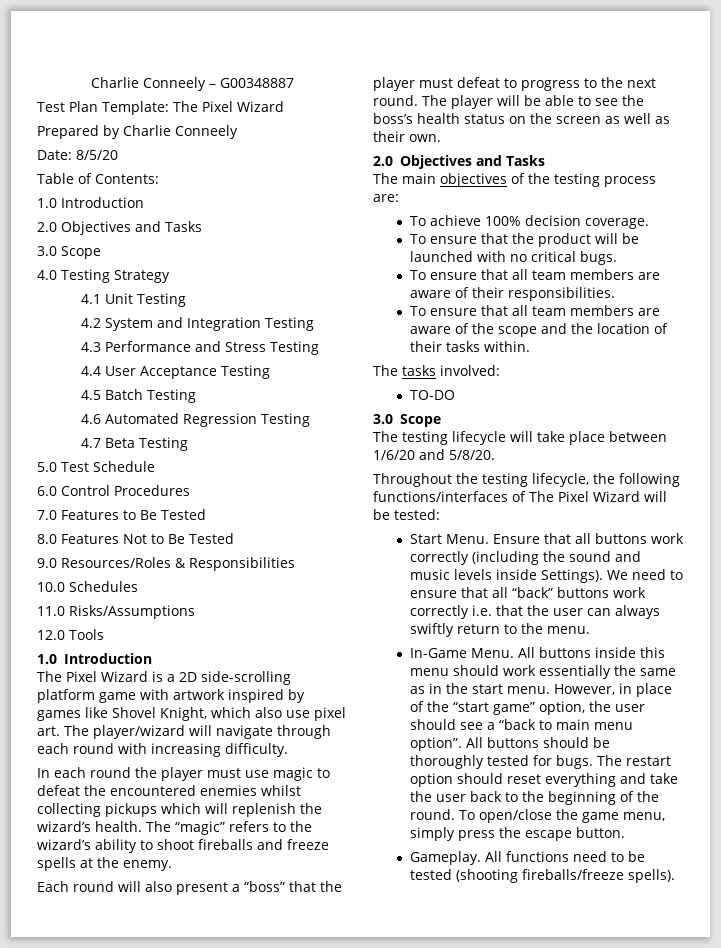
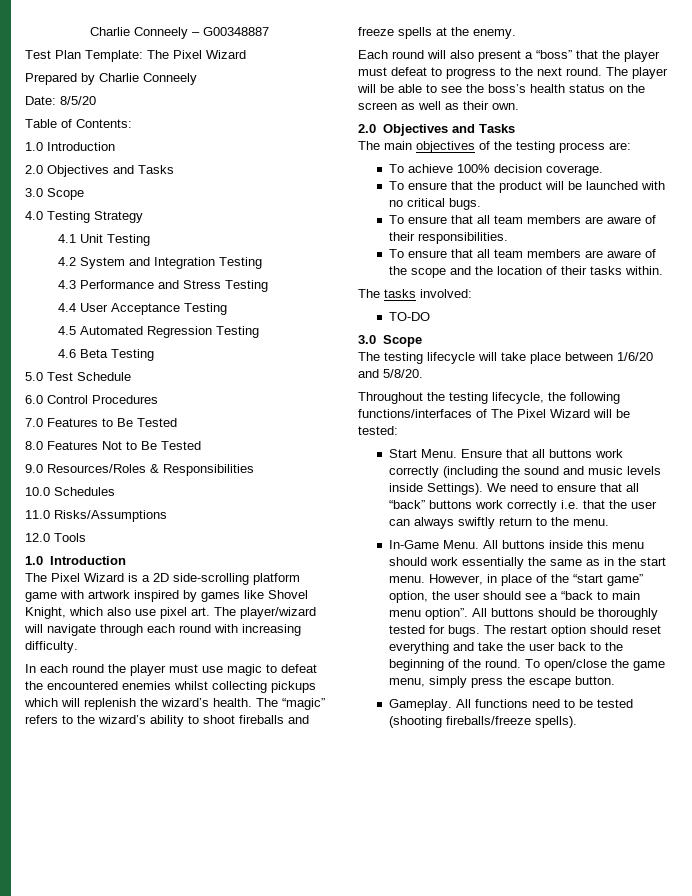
[104,389,196,403] [80,414,101,424] Batch Testing // 4.6 -> (76, 330) none
[80,438,101,448] 4.7 -> [57,349,76,358] 4.6

